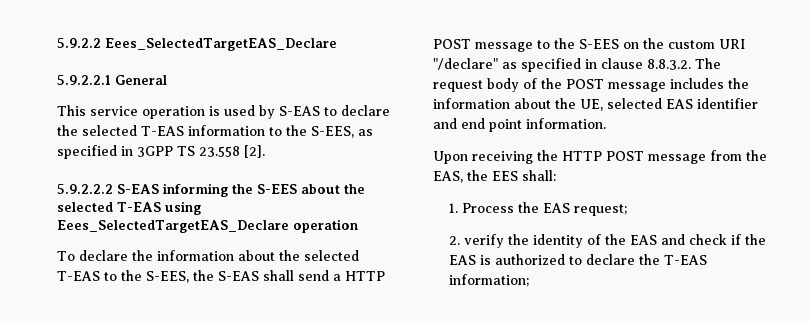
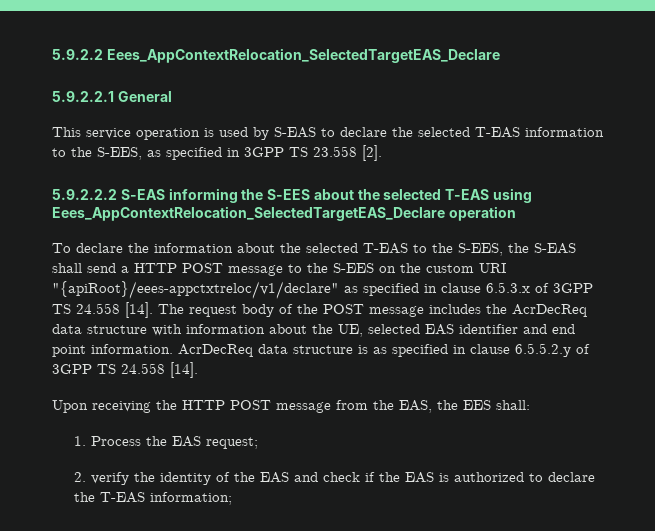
[105,38,337,51] Eees_SelectedTargetEAS_Declare -> [106,48,500,63] Eees_AppContextRelocation_SelectedTargetEAS_Declare
[57,220,289,233] Eees_SelectedTargetEAS_Declare -> [52,206,445,221] Eees_AppContextRelocation_SelectedTargetEAS_Declare
[433,58,691,72] "/declare" as specified in clause 8.8.3.2. -> [52,281,593,299] [52,302,153,318] "{apiRoot}/eees-appctxtreloc/v1/declare" as specified in clause 6.5.3.x of 3GPP TS 24.558 [14].
(749, 83) none -> [512,304,587,317] [52,324,182,336] AcrDecReq data structure with
(606, 123) none -> [178,343,590,357] [52,362,198,378] AcrDecReq data structure is as specified in clause 6.5.5.2.y of 3GPP TS 24.558 [14].

